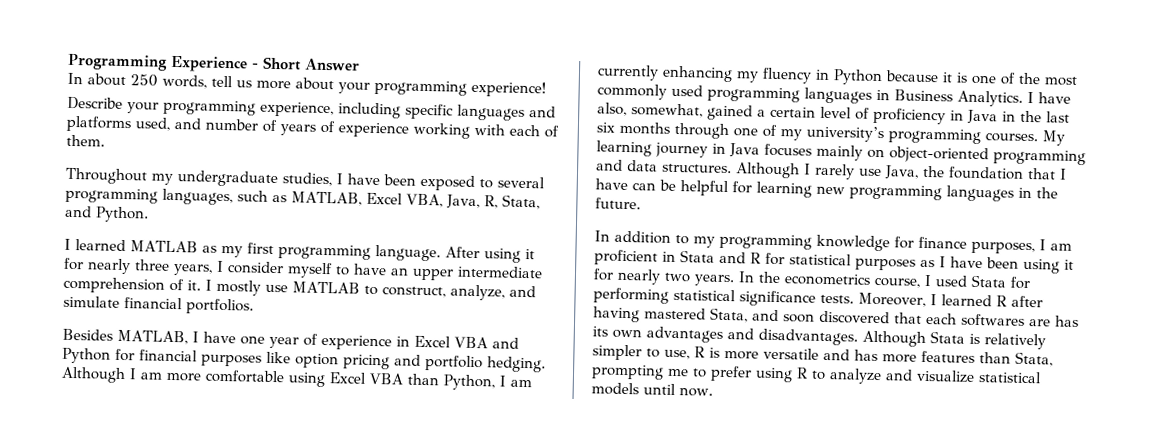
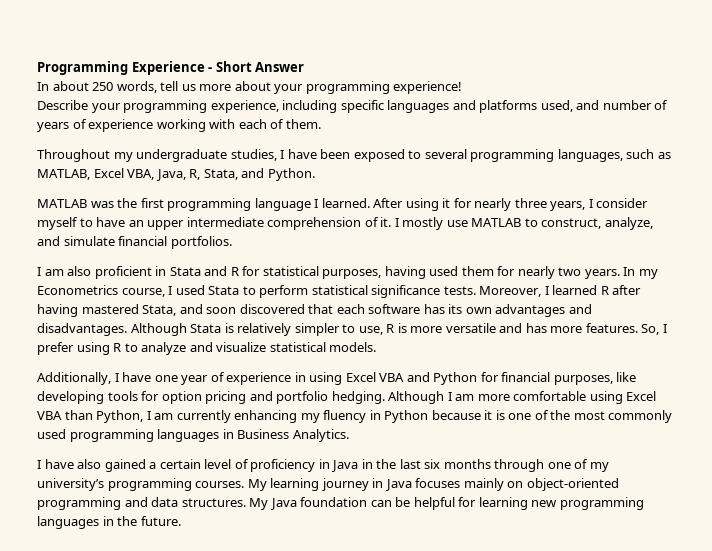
[64,238,441,262] I learned MATLAB as my first programming language. -> [37,198,370,211] MATLAB was the first programming language I learned.
[62,328,188,345] Besides MATLAB, -> [37,266,658,279] [37,285,642,298] [37,304,592,317] [37,323,667,336] [37,342,377,355] [37,372,111,385] I am also proficient in Stata and R for statistical purposes, having used them for nearly two years. In my Econometrics course, I used Stata to perform statistical significance tests. Moreover, I learned R after having mastered Stata, and soon discovered that each software has its own advantages and disadvantages. Although Stata is relatively simpler to use, R is more versatile and has more features. So, I prefer using R to analyze and visualize statistical models. // Additionally,
(410, 341) none -> [309,372,343,385] using
[201,351,291,367] purposes like -> [553,372,637,385] [37,391,160,404] purposes, like developing tools for
[1027,91,1071,104] [597,102,703,118] I have also, somewhat, -> [37,459,102,469] // I have also
[735,162,1067,180] [595,178,628,191] Although I rarely use Java, the foundation that I have -> [249,497,368,510] My Java foundation
[594,230,1072,255] [594,249,1074,274] [593,268,1031,290] [593,287,1043,308] [593,306,1079,328] [592,326,1046,350] [592,344,1053,367] [591,364,1042,385] [591,382,713,397] // In addition to my programming knowledge for finance purposes, I am proficient in Stata and R for statistical purposes as I have been using it for nearly two years. In the econometrics course, I used Stata for performing statistical significance tests. Moreover, I learned R after having mastered Stata, and soon discovered that each softwares are has its own advantages and disadvantages. Although Stata is relatively simpler to use, R is more versatile and has more features than Stata, prompting me to prefer using R to analyze and visualize statistical models until now. -> (181, 521) none

